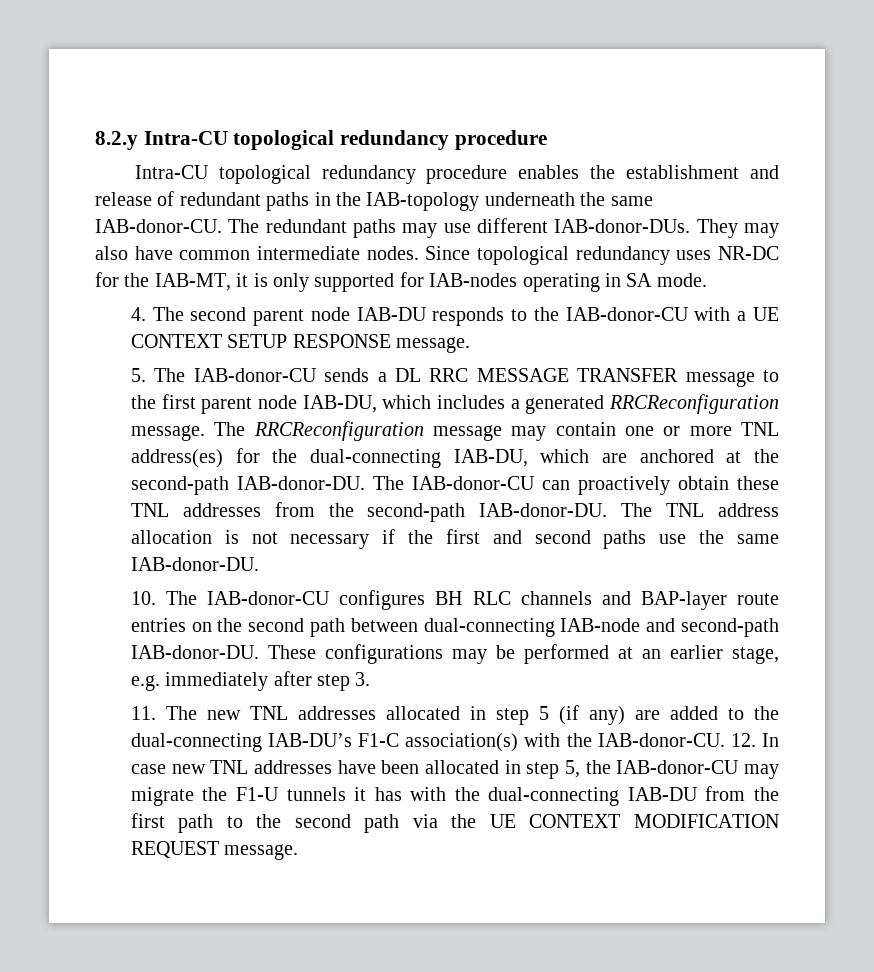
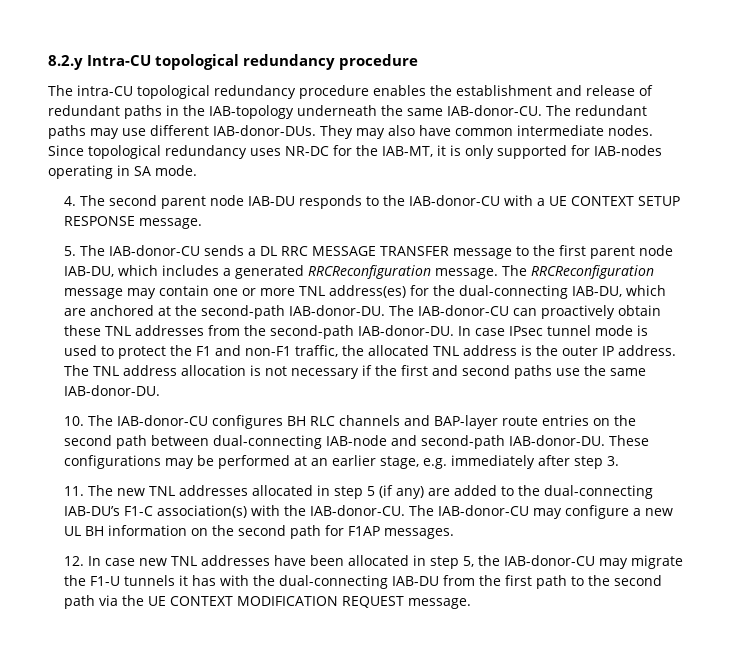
[134,165,209,179] Intra-CU -> [48,85,133,96] The intra-CU
(608, 510) none -> [457,325,648,336] [63,345,676,359] In case IPsec tunnel mode is used to protect the F1 and non-F1 traffic, the allocated TNL address is the outer IP address.
(725, 740) none -> [408,505,673,519] [63,525,454,539] The IAB-donor-CU may configure a new UL BH information on the second path for F1AP messages. //

